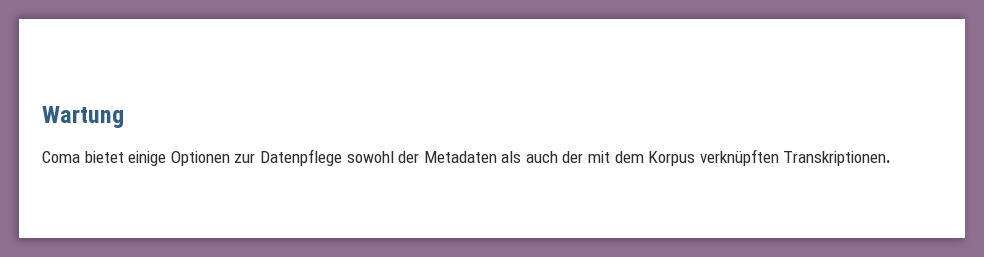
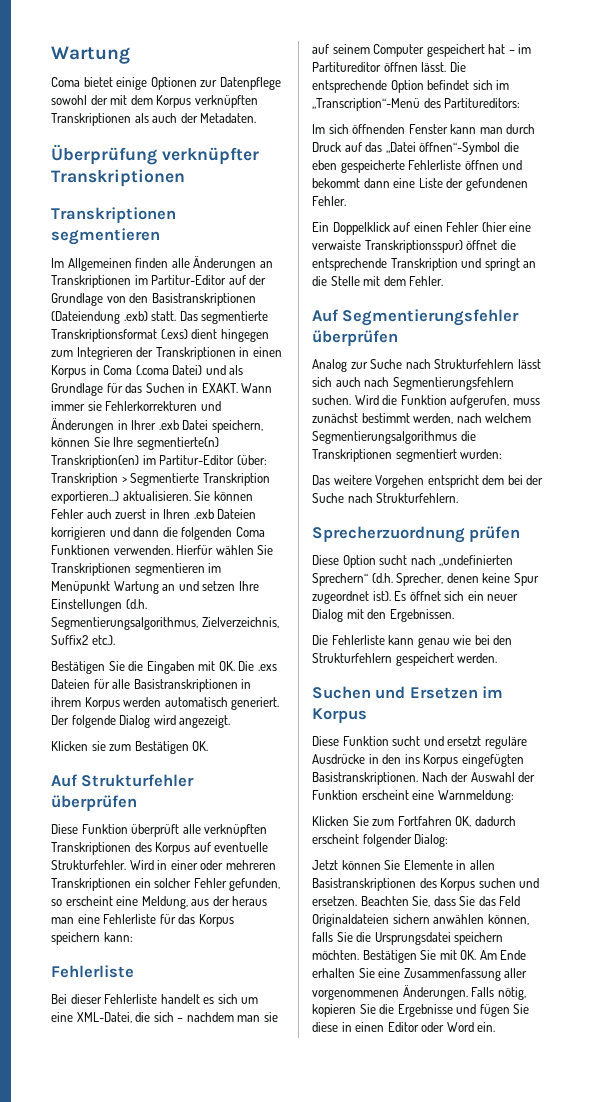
[423,149,892,166] Metadaten als auch der mit dem Korpus verknüpften Transkriptionen. -> [110,95,258,108] [51,113,257,126] [51,144,259,165] [51,169,185,187] [51,207,176,223] [51,228,160,245] [51,255,273,271] [51,275,267,288] [51,293,256,306] [51,311,269,324] [51,329,269,342] [51,347,282,360] [51,365,244,378] [51,383,273,396] [51,401,221,411] [51,417,263,433] [51,437,219,450] [51,455,267,468] [51,473,270,486] [51,491,253,504] [51,509,257,519] [51,527,265,540] [51,545,274,555] [51,563,222,576] [51,581,259,594] [51,599,147,612] [51,617,279,630] [51,635,115,645] [51,661,277,674] [51,679,252,692] [51,697,280,710] [51,715,231,728] [51,741,209,754] [51,774,195,787] [51,795,137,811] [51,824,268,837] [51,842,269,855] [51,860,276,870] [51,878,281,891] [51,896,268,909] [51,914,234,927] [51,932,133,945] [51,965,134,978] [51,994,259,1004] [51,1012,278,1023] [312,44,532,57] [312,62,466,72] [312,80,510,93] [312,98,521,111] [312,124,536,134] [312,142,519,155] [312,160,523,173] [312,178,528,191] [312,196,346,206] [312,222,532,235] [312,240,516,253] [312,258,537,271] [312,276,444,286] [312,309,520,326] [312,330,398,346] [312,359,541,372] [312,377,514,390] [312,395,540,408] [312,413,532,424] [312,431,476,444] [312,449,503,462] [312,475,544,488] [312,493,459,503] [312,526,521,543] [312,555,514,568] [312,573,539,586] [312,591,519,604] [312,609,454,622] [312,635,513,648] [312,653,498,666] [312,686,504,699] [312,708,367,723] [312,736,527,749] [312,754,524,767] [312,772,536,785] [312,790,514,803] [312,816,516,827] [312,834,449,847] [312,860,495,870] [312,878,540,891] [312,896,521,907] [312,914,529,927] [312,932,504,945] [312,950,527,963] [312,968,528,981] [312,984,526,1000] [312,1004,530,1017] [312,1022,496,1032] mit dem Korpus verknüpften Transkriptionen als auch der Metadaten. // Überprüfung verknüpfter Transkriptionen // Transkriptionen segmentieren // Im Allgemeinen finden alle Änderungen an Transkriptionen im Partitur-Editor auf der Grundlage von den Basistranskriptionen (Dateiendung .exb) statt. Das segmentierte Transkriptionsformat (.exs) dient hingegen zum Integrieren der Transkriptionen in einen Korpus in Coma (.coma Datei) und als Grundlage für das Suchen in EXAKT. Wann immer sie Fehlerkorrekturen und Änderungen in Ihrer .exb Datei speichern, können Sie Ihre segmentierte(n) Transkription(en) im Partitur-Editor (über: Transkription > Segmentierte Transkription exportieren...) aktualisieren. Sie können Fehler auch zuerst in Ihren .exb Dateien korrigieren und dann die folgenden Coma Funktionen verwenden. Hierfür wählen Sie Transkriptionen segmentieren im Menüpunkt Wartung an und setzen Ihre Einstellungen (d.h. Segmentierungsalgorithmus, Zielverzeichnis, Suffix2 etc.). // Bestätigen Sie die Eingaben mit OK. Die .exs Dateien für alle Basistranskriptionen in ihrem Korpus werden automatisch generiert. Der folgende Dialog wird angezeigt. // Klicken sie zum Bestätigen OK. // Auf Strukturfehler überprüfen // Diese Funktion überprüft alle verknüpften Transkriptionen des Korpus auf eventuelle Strukturfehler. Wird in einer oder mehreren Transkriptionen ein solcher Fehler gefunden, so erscheint eine Meldung, aus der heraus man eine Fehlerliste für das Korpus speichern kann: // Fehlerliste // Bei dieser Fehlerliste handelt es sich um eine XML-Datei, die sich – nachdem man sie auf seinem Computer gespeichert hat – im Partitureditor öffnen lässt. Die entsprechende Option befindet sich im „Transcription“-Menü des Partitureditors: // Im sich öffnenden Fenster kann man durch Druck auf das „Datei öffnen“-Symbol die eben gespeicherte Fehlerliste öffnen und bekommt dann eine Liste der gefundenen Fehler. // Ein Doppelklick auf einen Fehler (hier eine verwaiste Transkriptionsspur) öffnet die entsprechende Transkription und springt an die Stelle mit dem Fehler. // Auf Segmentierungsfehler überprüfen // Analog zur Suche nach Strukturfehlern lässt sich auch nach Segmentierungsfehlern suchen. Wird die Funktion aufgerufen, muss zunächst bestimmt werden, nach welchem Segmentierungsalgorithmus die Transkriptionen segmentiert wurden: // Das weitere Vorgehen entspricht dem bei der Suche nach Strukturfehlern. // Sprecherzuordnung prüfen // Diese Option sucht nach „undefinierten Sprechern“ (d.h. Sprecher, denen keine Spur zugeordnet ist). Es öffnet sich ein neuer Dialog mit den Ergebnissen. // Die Fehlerliste kann genau wie bei den Strukturfehlern gespeichert werden. // Suchen und Ersetzen im Korpus // Diese Funktion sucht und ersetzt reguläre Ausdrücke in den ins Korpus eingefügten Basistranskriptionen. Nach der Auswahl der Funktion erscheint eine Warnmeldung: // Klicken Sie zum Fortfahren OK, dadurch erscheint folgender Dialog: // Jetzt können Sie Elemente in allen Basistranskriptionen des Korpus suchen und ersetzen. Beachten Sie, dass Sie das Feld Originaldateien sichern anwählen können, falls Sie die Ursprungsdatei speichern möchten. Bestätigen Sie mit OK. Am Ende erhalten Sie eine Zusammenfassung aller vorgenommenen Änderungen. Falls nötig, kopieren Sie die Ergebnisse und fügen Sie diese in einen Editor oder Word ein.

